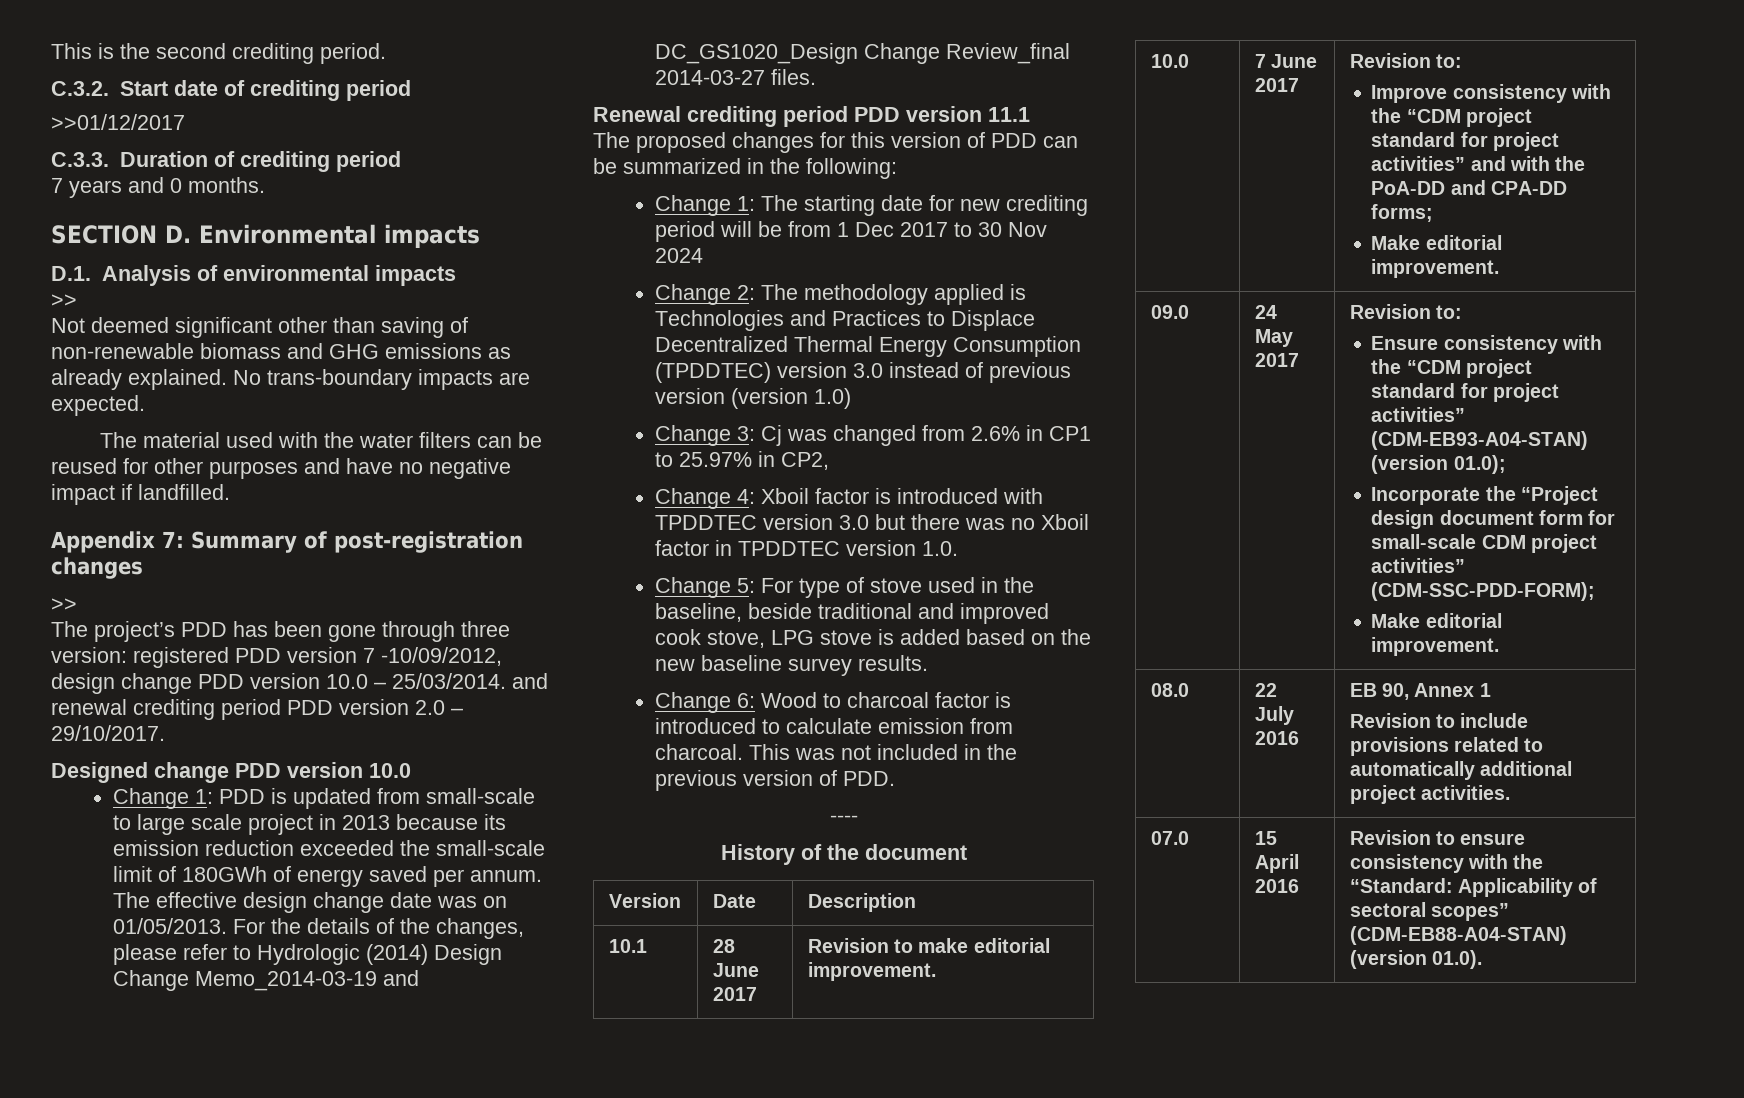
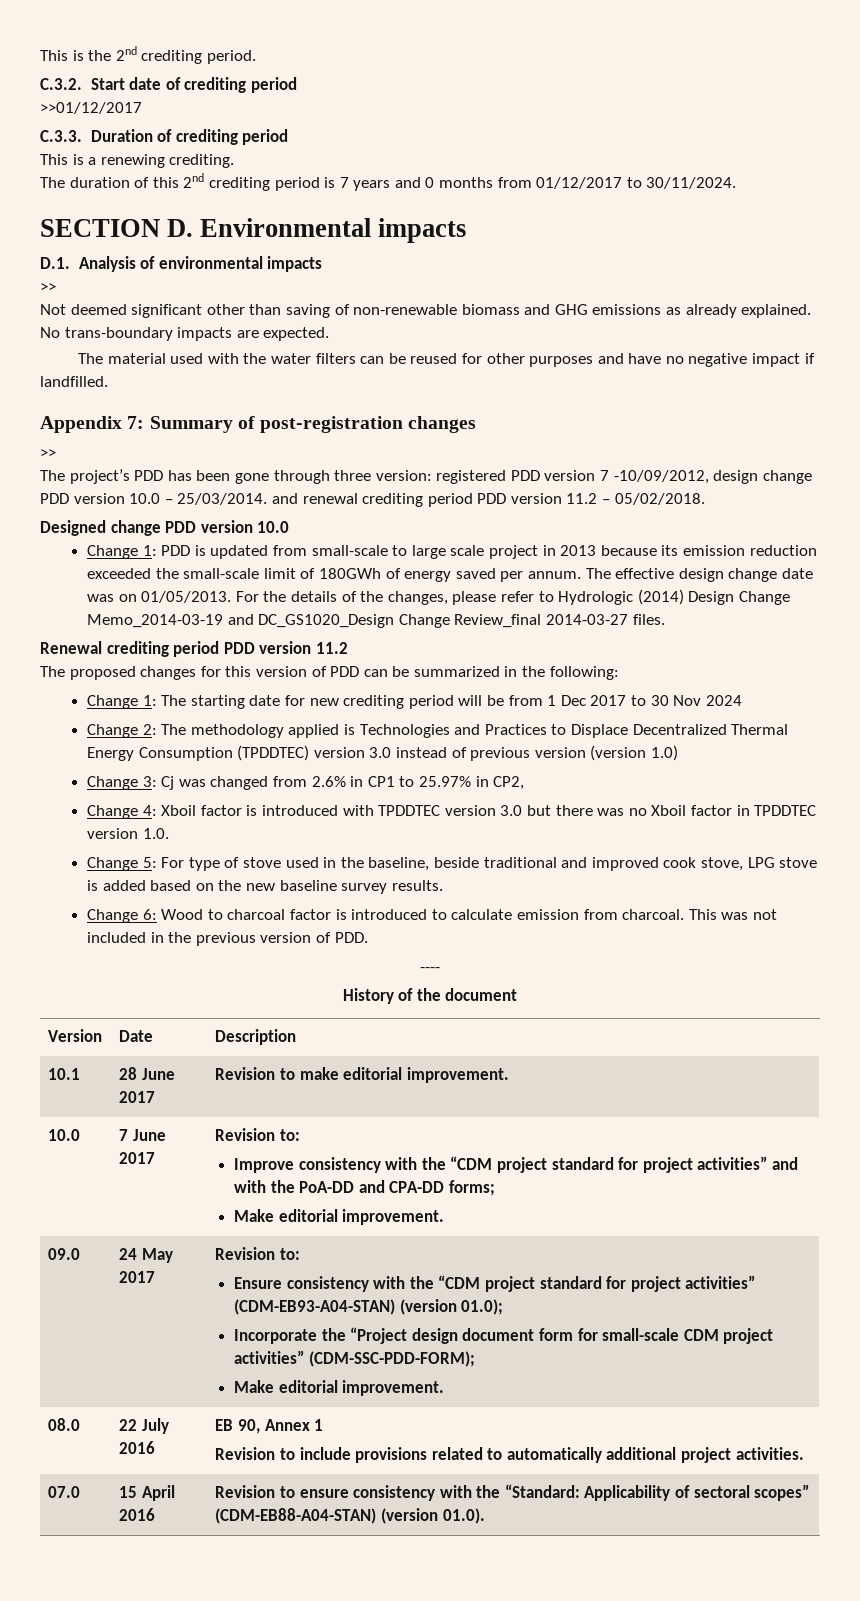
[156,43,226,59] second -> [115,46,137,61] 2nd
[51,177,265,198] 7 years and 0 months. -> [40,154,235,168] [40,173,737,191] This is a renewing crediting. // The duration of this 2nd crediting period is 7 years and 0 months from 01/12/2017 to 30/11/2024.
[415,700,463,715] [51,725,165,741] 2.0 – 29/10/2017. -> [566,493,705,505] 11.2 – 05/02/2018.
[988,107,1030,122] 11.1 -> [315,642,348,654] 11.2

